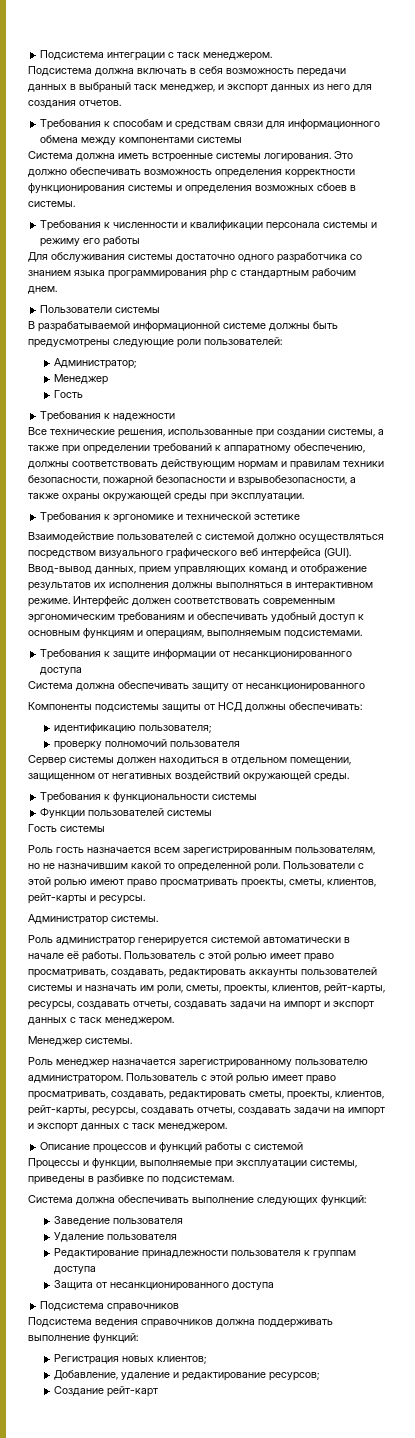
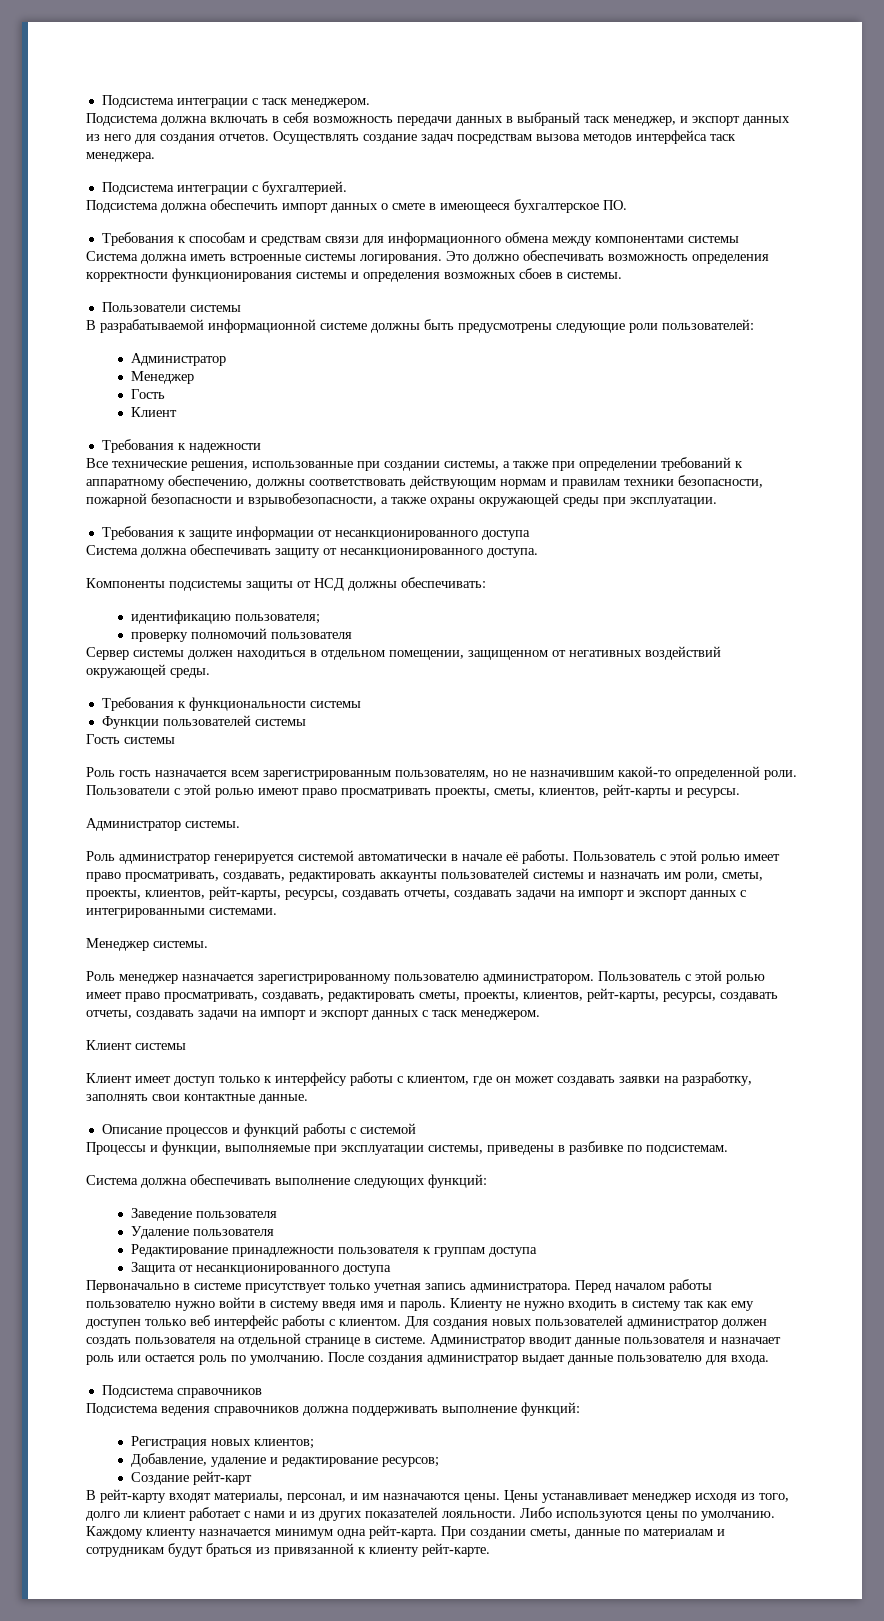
(121, 103) none -> [273,130,736,144] [86,152,155,162] [101,181,347,195] [86,199,627,213] Осуществлять создание задач посредствам вызова методов интерфейса таск менеджера. // Подсистема интеграции с бухгалтерией. // Подсистема должна обеспечить импорт данных о смете в имеющееся бухгалтерское ПО.
[40,220,378,231] [40,236,141,247] [28,252,362,263] [28,268,356,279] [28,286,57,294] // Требования к численности и квалификации персонала системы и режиму его работы // Для обслуживания системы достаточно одного разработчика со знанием языка программирования php с стандартным рабочим днем. -> (622, 275) none
[54,358,137,369] Администратор; -> [130,353,226,366] Администратор
(84, 394) none -> [130,407,177,417] // Клиент
[40,512,301,523] [28,532,384,542] [28,548,351,559] [28,564,367,575] [28,582,373,591] [28,596,335,607] [28,612,364,623] [28,628,362,639] // Требования к эргономике и технической эстетике // Взаимодействие пользователей с системой должно осуществляться посредством визуального графического веб интерфейса (GUI). Ввод-вывод данных, прием управляющих команд и отображение результатов их исполнения должны выполняться в интерактивном режиме. Интерфейс должен соответствовать современным эргономическим требованиям и обеспечивать удобный доступ к основным функциям и операциям, выполняемым подсистемами. -> (717, 502) none
(365, 687) none -> [487,548,538,558] доступа.
[131,861,175,869] какой то -> [618,766,671,777] какой-то
[79,1017,174,1026] таск менеджером. -> [86,908,277,918] интегрированными системами.
(227, 1127) none -> [86,1040,186,1050] [86,1072,752,1086] [86,1094,308,1104] // Клиент системы // Клиент имеет доступ только к интерфейсу работы с клиентом, где он может создавать заявки на разработку, заполнять свои контактные данные.
(275, 1286) none -> [86,1279,712,1293] [86,1297,754,1311] [86,1315,767,1329] [86,1333,781,1347] [86,1352,769,1365] // Первоначально в системе присутствует только учетная запись администратора. Перед началом работы пользователю нужно войти в систему введя имя и пароль. Клиенту не нужно входить в систему так как ему доступен только веб интерфейс работы с клиентом. Для создания новых пользователей администратор должен создать пользователя на отдельной странице в системе. Администратор вводит данные пользователя и назначает роль или остается роль по умолчанию. После создания администратор выдает данные пользователю для входа.
(159, 1391) none -> [86,1489,789,1503] [86,1507,775,1521] [86,1525,725,1539] [86,1543,490,1557] // В рейт-карту входят материалы, персонал, и им назначаются цены. Цены устанавливает менеджер исходя из того, долго ли клиент работает с нами и из других показателей лояльности. Либо используются цены по умолчанию. Каждому клиенту назначается минимум одна рейт-карта. При создании сметы, данные по материалам и сотрудникам будут браться из привязанной к клиенту рейт-карте.

